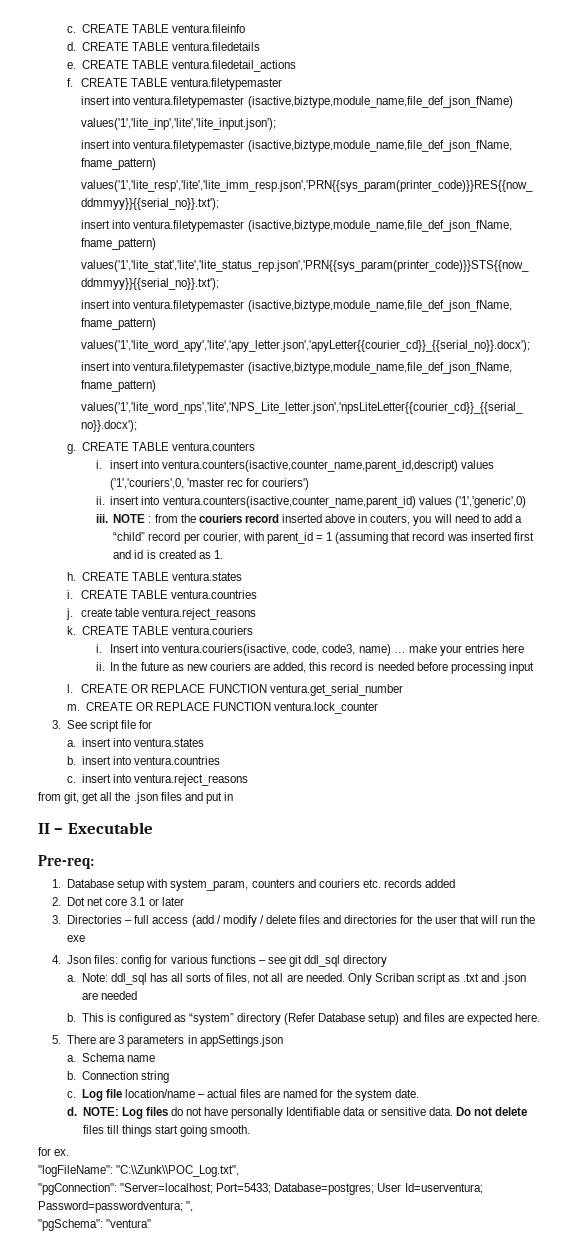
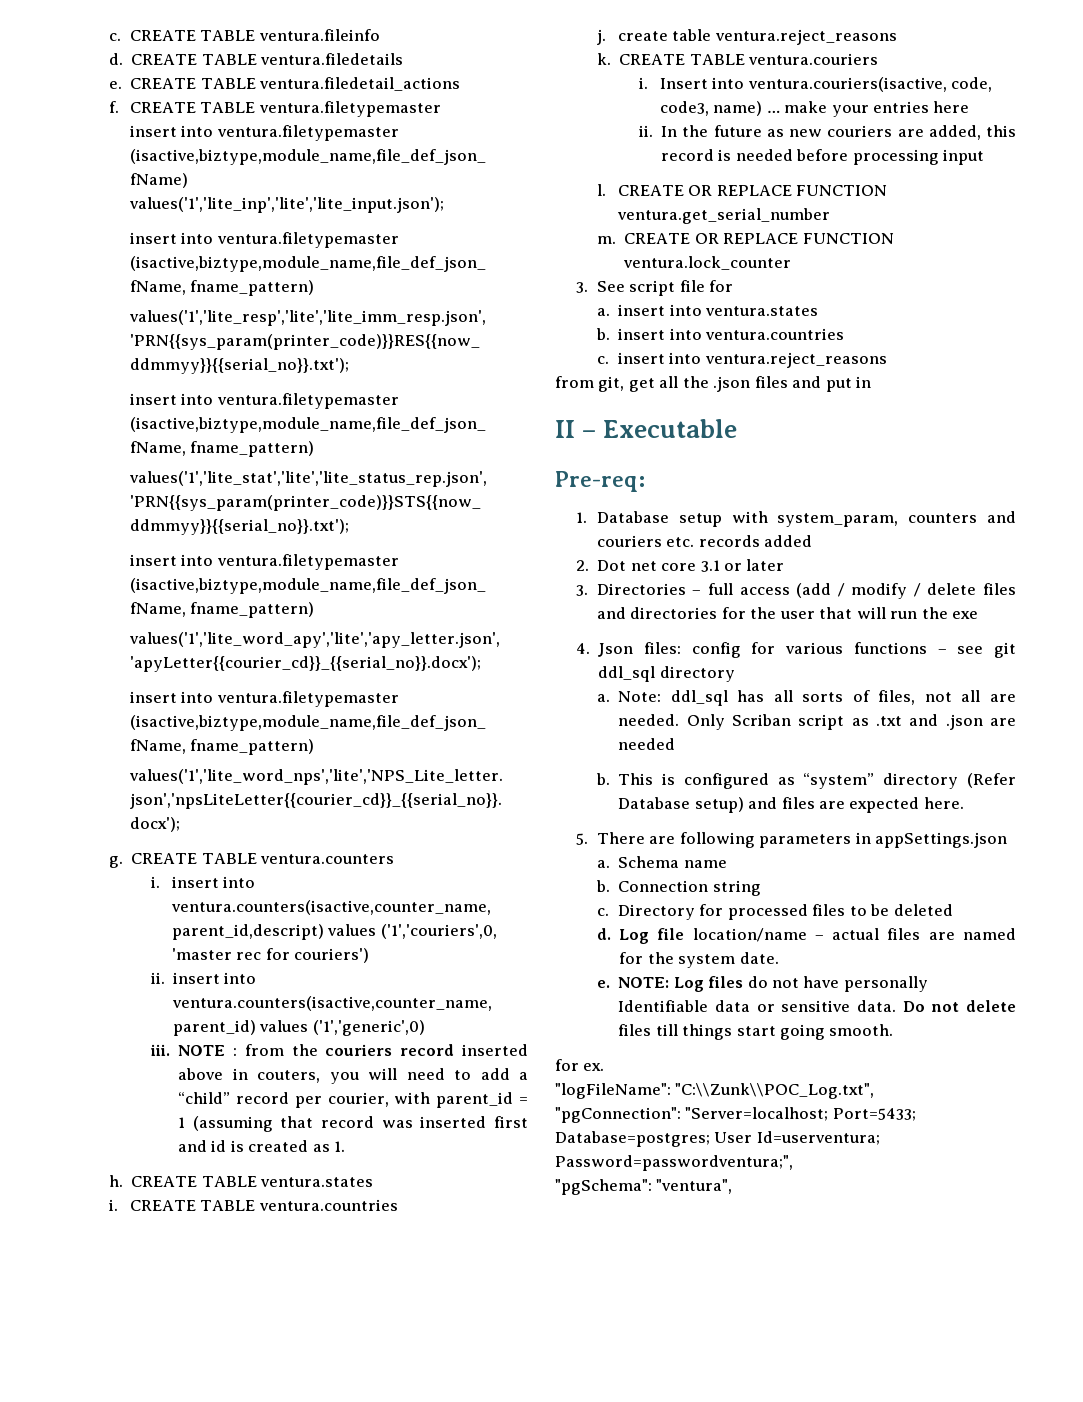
[118,1035,125,1044] 3 -> [679,832,755,848] following
(76, 1094) none -> [617,904,953,920] [596,928,611,940] Directory for processed files to be deleted // d.
[66,1107,77,1116] d. -> [596,980,610,988] e.
[38,1201,194,1213] Password=passwordventura; ", -> [555,1155,793,1171] Password=passwordventura;",
[106,1219,152,1228] "ventura" -> [656,1179,733,1194] "ventura",

